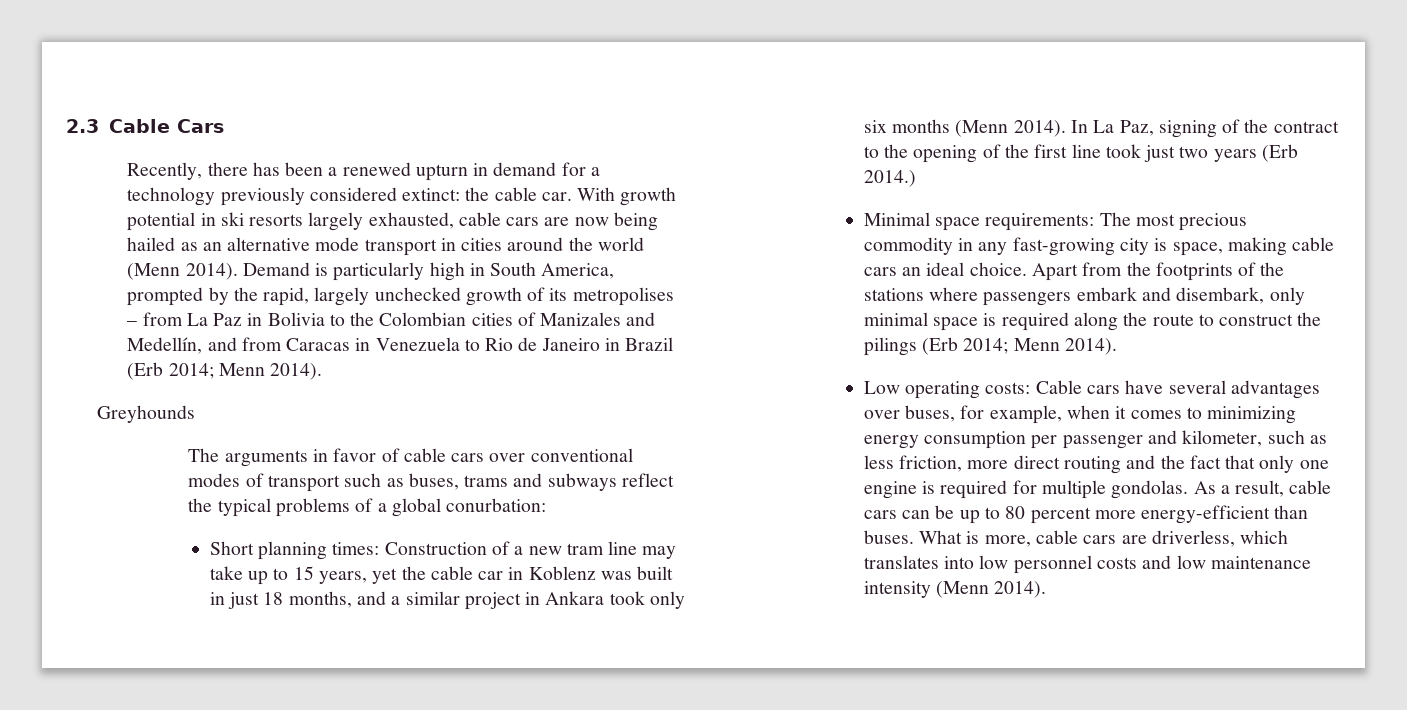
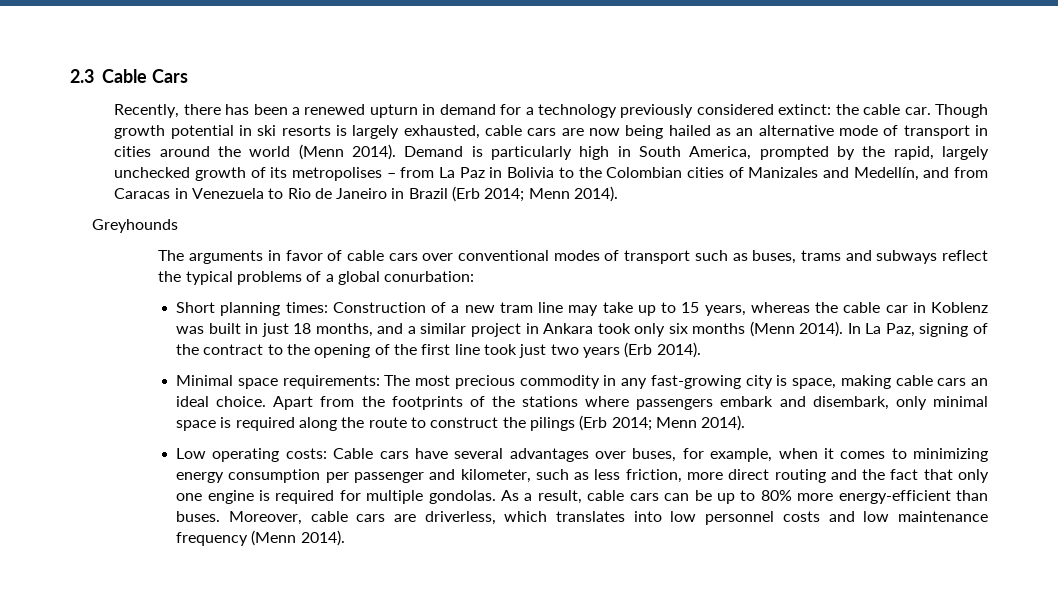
[577,187,616,201] With -> [935,104,989,118] Though
(304, 220) none -> [335,125,347,136] is
(360, 244) none -> [883,125,899,136] of
[372,568,398,584] yet -> [750,302,810,313] whereas
[863,170,916,187] 2014.) -> [656,342,701,358] 2014).
[1005,506,1091,524] 80 percent -> [760,490,792,501] 80%
[919,530,1031,547] What is more, -> [228,511,302,525] Moreover,
[863,581,931,598] intensity -> [176,532,249,546] frequency

